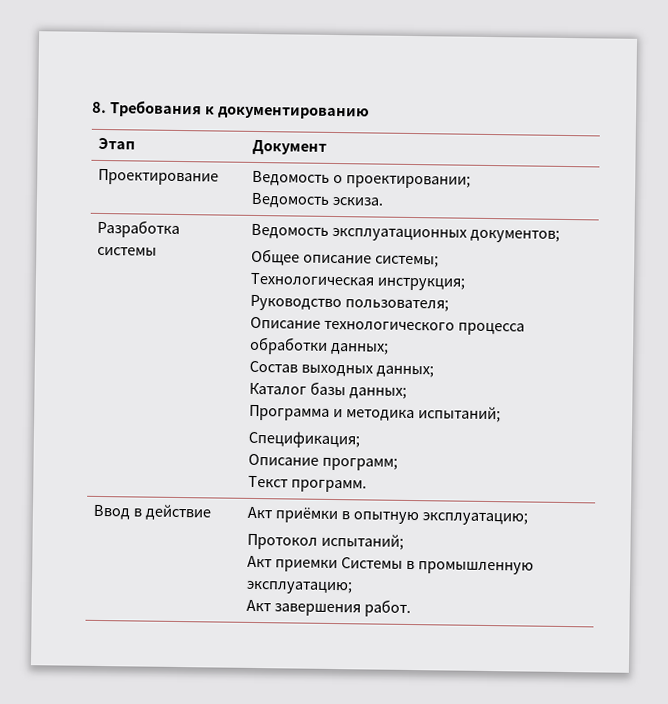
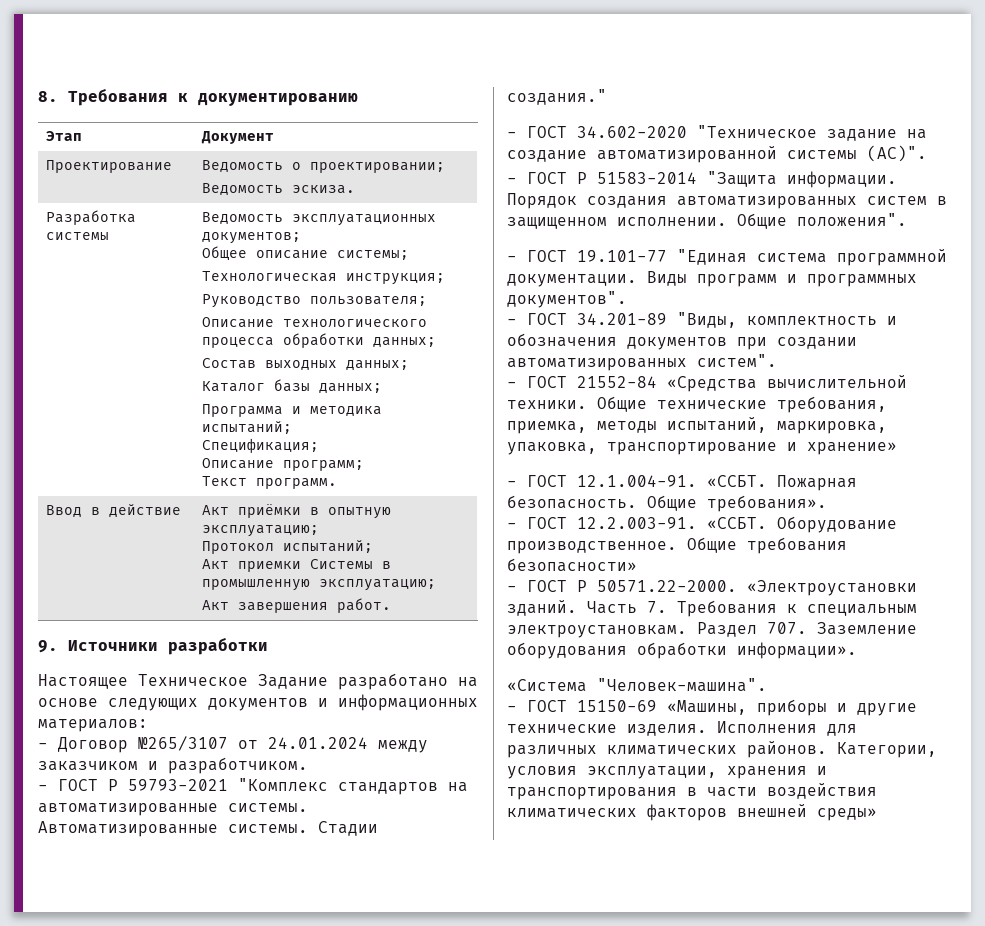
(412, 608) none -> [38,637,268,655] [38,673,478,690] [38,694,478,711] [38,719,148,732] [38,736,428,753] [38,757,308,774] [38,778,468,795] [38,803,308,816] [38,821,378,837] [507,89,607,105] [507,125,927,141] [507,145,927,163] [507,171,897,188] [507,193,947,209] [507,213,907,229] [507,249,947,266] [507,271,917,287] [507,291,627,308] [507,312,897,328] [507,333,857,350] [507,354,777,371] [507,375,907,392] [507,396,887,413] [507,417,887,434] [507,442,897,455] [507,475,857,491] [507,495,827,512] [507,516,897,533] [507,537,847,554] [507,558,637,572] [507,580,917,596] [507,600,917,617] [507,622,917,638] [507,642,857,659] [507,678,767,692] [507,699,917,716] [507,721,857,736] [507,741,937,758] [507,766,827,779] [507,783,877,800] [507,804,877,821] // 9. Источники разработки // Настоящее Техническое Задание разработано на основе следующих документов и информационных материалов: // - Договор №265/3107 от 24.01.2024 между заказчиком и разработчиком. // - ГОСТ Р 59793-2021 "Комплекс стандартов на автоматизированные системы. Автоматизированные системы. Стадии создания." // - ГОСТ 34.602-2020 "Техническое задание на создание автоматизированной системы (АС)". // - ГОСТ Р 51583-2014 "Защита информации. Порядок создания автоматизированных систем в защищенном исполнении. Общие положения". // - ГОСТ 19.101-77 "Единая система программной документации. Виды программ и программных документов". // - ГОСТ 34.201-89 "Виды, комплектность и обозначения документов при создании автоматизированных систем". // - ГОСТ 21552-84 «Средства вычислительной техники. Общие технические требования, приемка, методы испытаний, маркировка, упаковка, транспортирование и хранение» // - ГОСТ 12.1.004-91. «ССБТ. Пожарная безопасность. Общие требования». // - ГОСТ 12.2.003-91. «ССБТ. Оборудование производственное. Общие требования безопасности» // - ГОСТ Р 50571.22-2000. «Электроустановки зданий. Часть 7. Требования к специальным электроустановкам. Раздел 707. Заземление оборудования обработки информации». // «Система "Человек-машина". // - ГОСТ 15150-69 «Машины, приборы и другие технические изделия. Исполнения для различных климатических районов. Категории, условия эксплуатации, хранения и транспортирования в части воздействия климатических факторов внешней среды»

